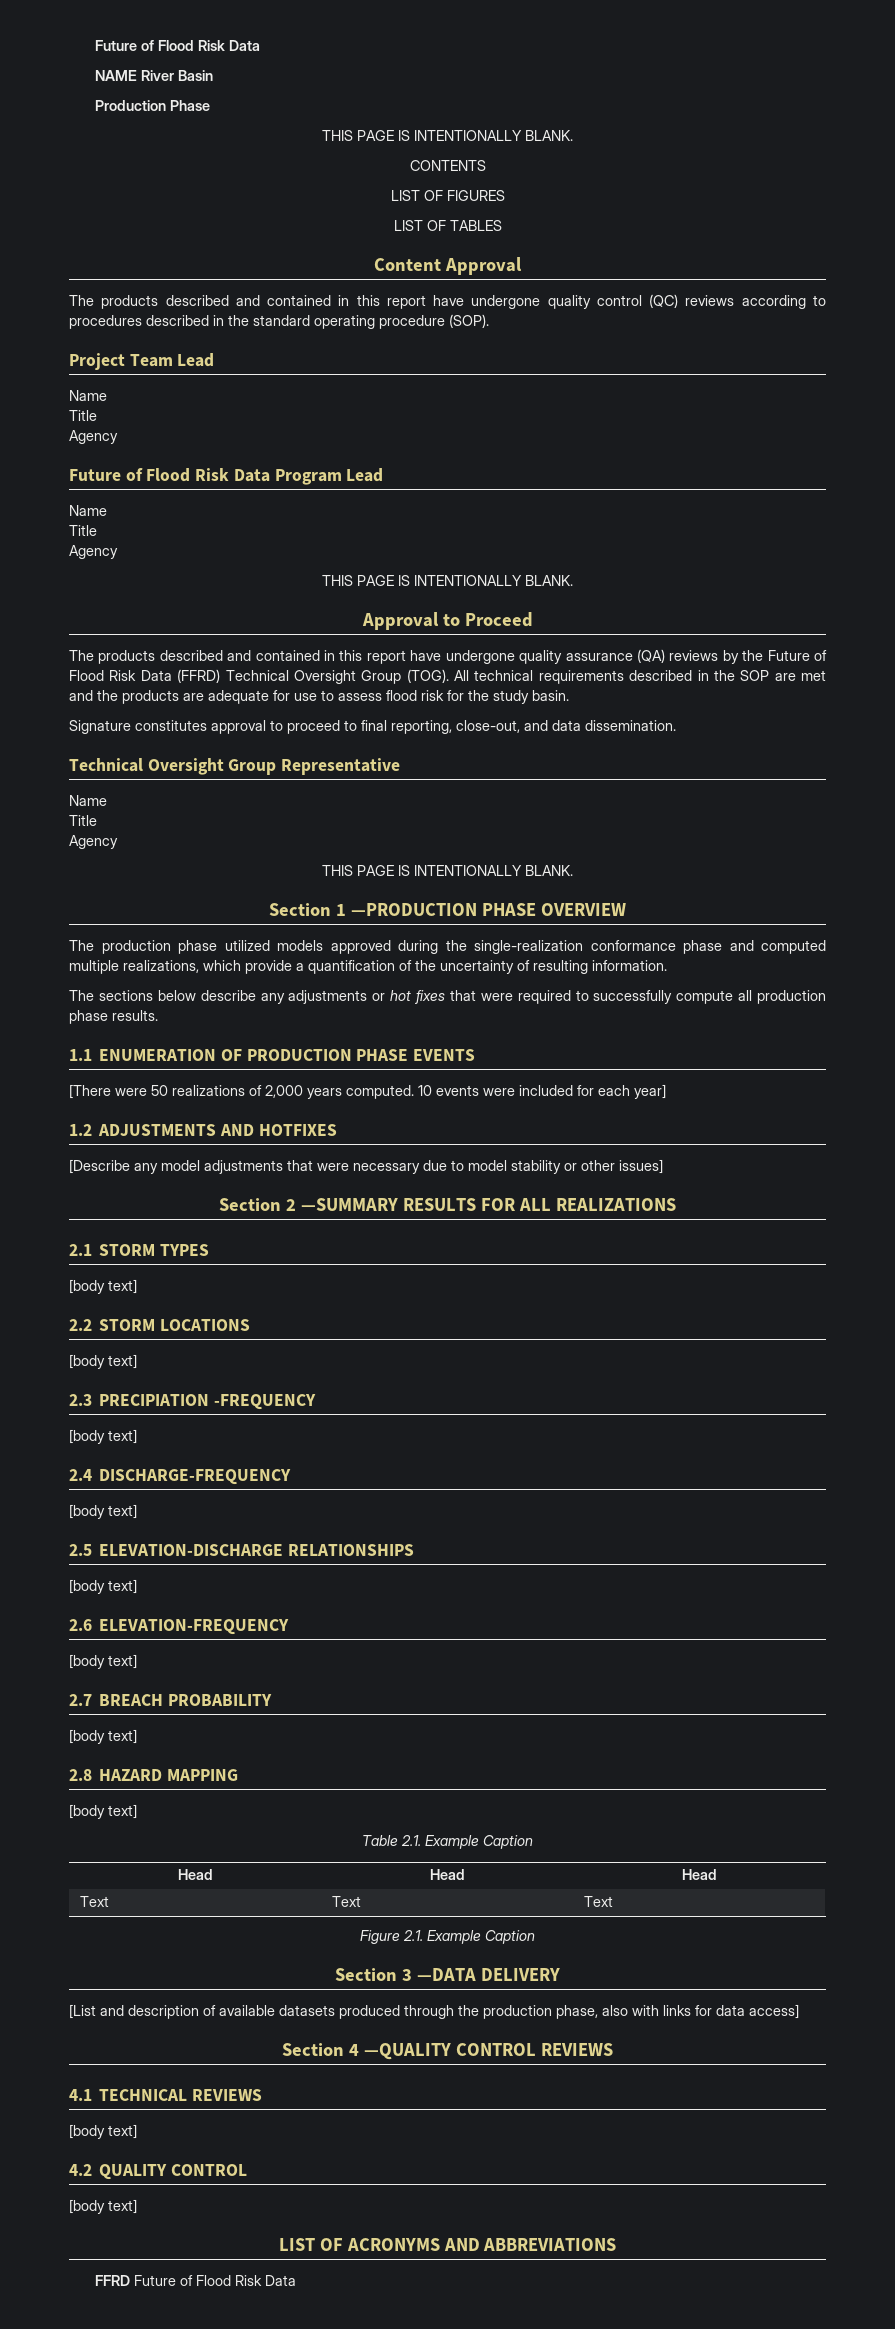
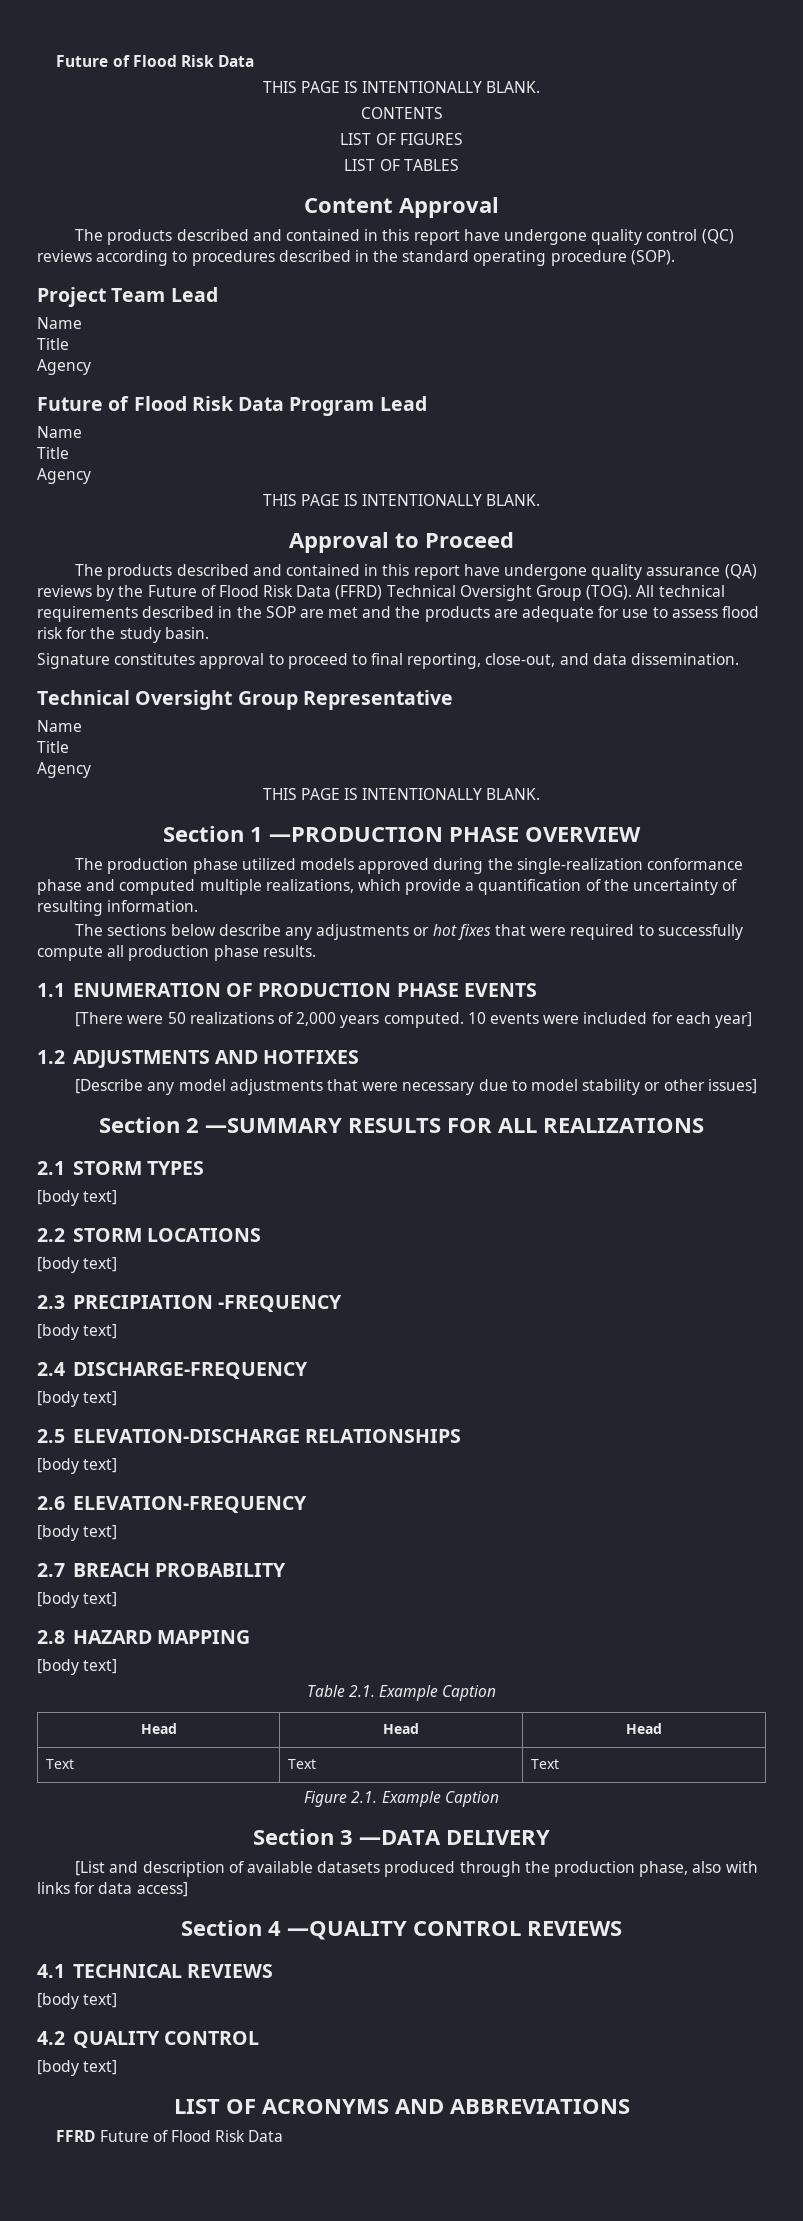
[94,40,260,51] [94,70,213,81] [94,100,210,111] Future of Flood Risk Data // NAME River Basin // Production Phase -> [56,55,255,67] Future of Flood Risk Data

